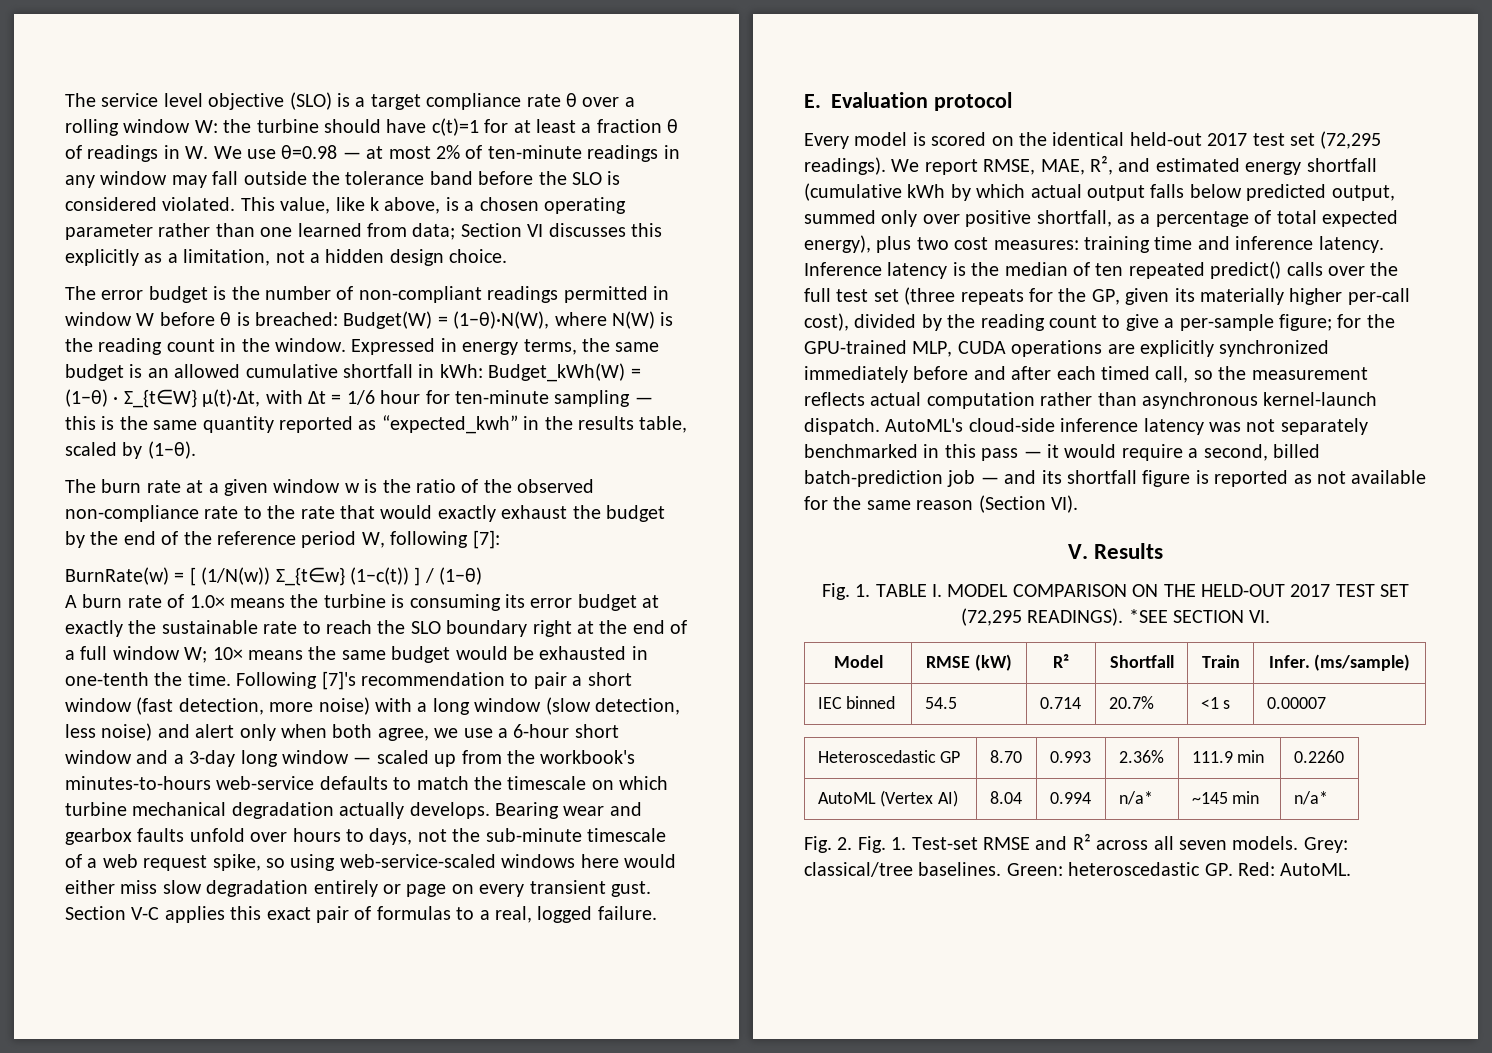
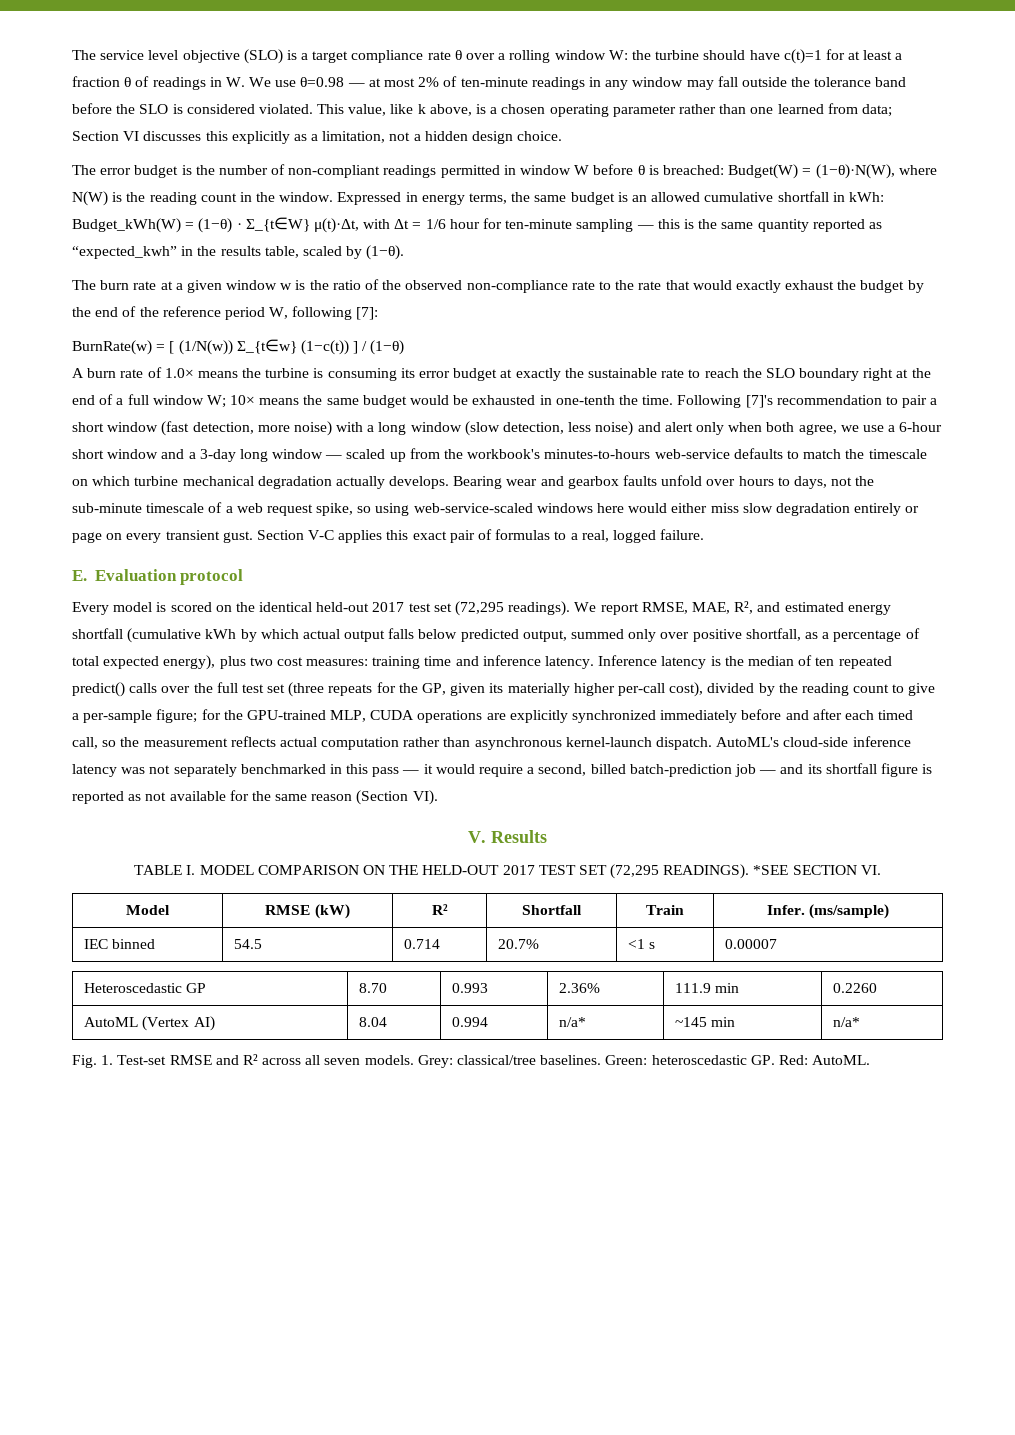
[821,583,871,600] Fig. 1. -> (547, 836) none
[837,836,886,853] 2. Fig. -> (97, 1061) none

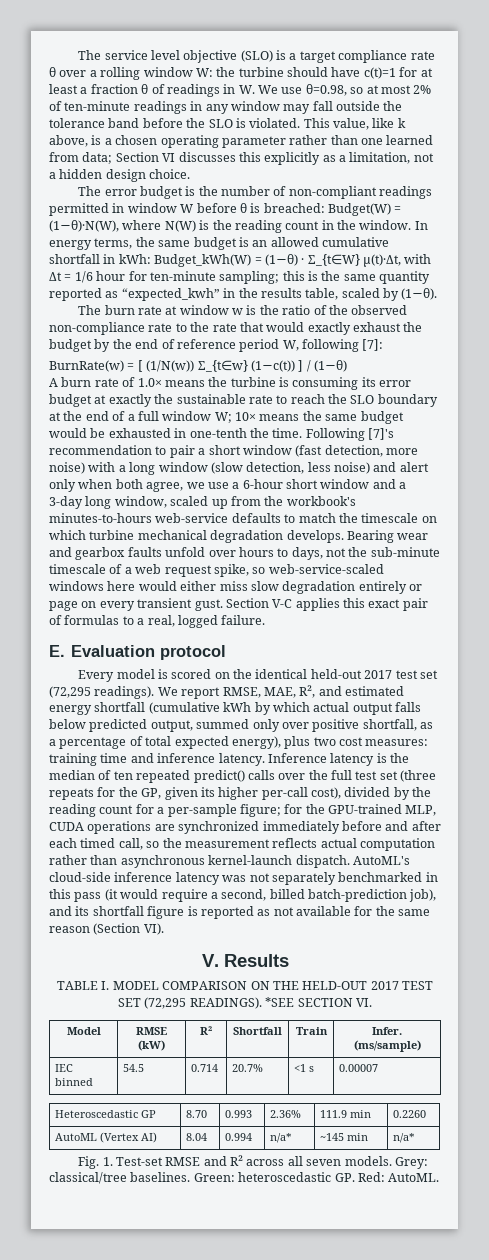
[300,77,365,87] θ=0.98 — -> [305,84,364,96] θ=0.98, so
[186,104,255,114] considered -> (246, 123) none
[337,192,418,205] Expressed in -> [414,221,428,230] In
[576,219,654,232] sampling — -> [219,271,280,284] sampling;
[175,280,222,293] a given -> (178, 310) none
[139,307,159,317] the -> (175, 344) none
[863,368,894,381] right -> (438, 400) none
[272,449,343,459] window — -> [114,496,167,508] window,
[335,476,385,489] actually -> (284, 536) none
[375,503,410,516] using -> (266, 570) none
[507,683,570,696] materially -> (215, 792) none
[892,683,936,696] to give -> [135,804,154,814] for
[509,710,568,723] explicitly -> (175, 827) none
[402,764,433,774] — it -> [104,889,118,901] (it
[734,764,777,777] job — -> [409,889,437,902] job),

